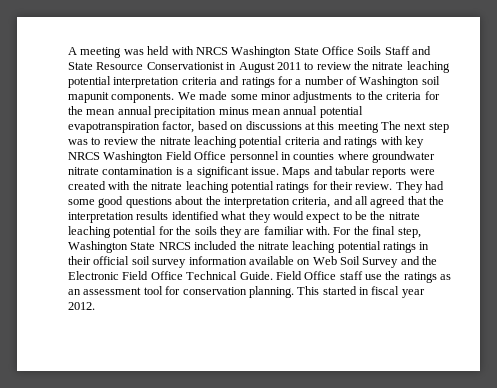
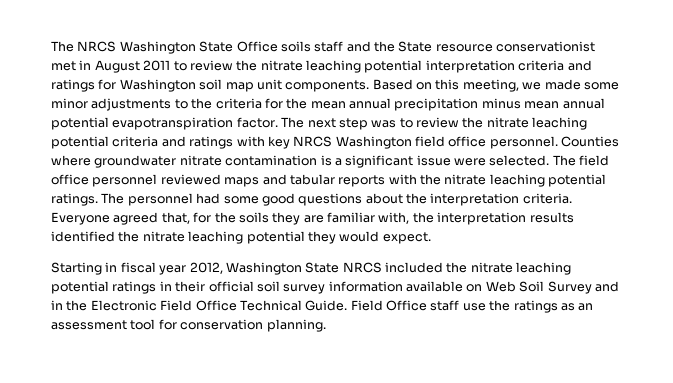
[68,46,432,58] [68,62,224,70] A meeting was held with NRCS Washington State Office Soils Staff and State Resource Conservationist -> [51,41,596,54] [51,61,76,71] The NRCS Washington State Office soils staff and the State resource conservationist met
[295,76,440,88] [68,92,196,103] a number of Washington soil mapunit components. We -> [119,79,542,92] Washington soil map unit components. Based on this meeting, we
[162,121,379,133] factor, based on discussions at this meeting -> [236,117,278,128] factor.
[165,151,335,163] Field Office personnel in counties -> [415,136,620,149] field office personnel. Counties
[250,167,311,178] issue. Maps -> [416,155,610,166] [51,174,260,187] issue were selected. The field office personnel reviewed maps
[409,169,435,175] [68,181,106,190] were created -> (386, 181) none
[276,181,423,193] ratings for their review. They -> [51,193,193,206] ratings. The personnel
[292,196,445,208] [68,211,420,223] [68,226,157,238] criteria, and all agreed that the interpretation results identified what they would expect to be the nitrate leaching potential -> [522,193,572,204] [51,212,190,225] criteria. Everyone agreed that,
[306,226,421,238] with. For the final step, -> [378,212,574,225] [51,231,431,244] [51,262,223,275] with, the interpretation results identified the nitrate leaching potential they would expect. // Starting in fiscal year 2012,
(420, 260) none -> [51,300,63,310] in
[297,286,425,298] [68,302,95,310] This started in fiscal year 2012. -> (326, 325) none

